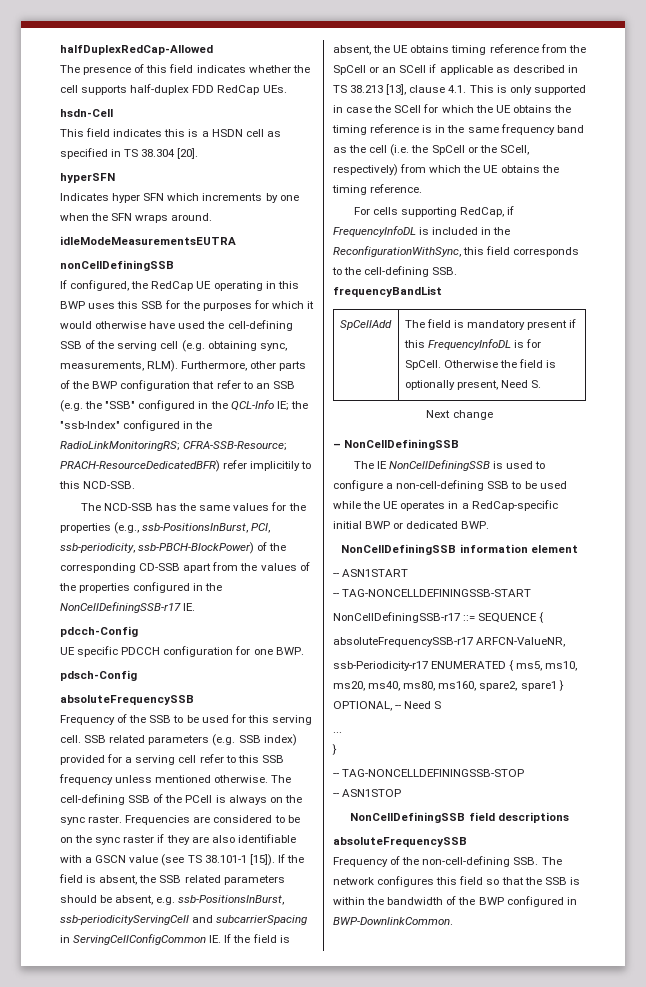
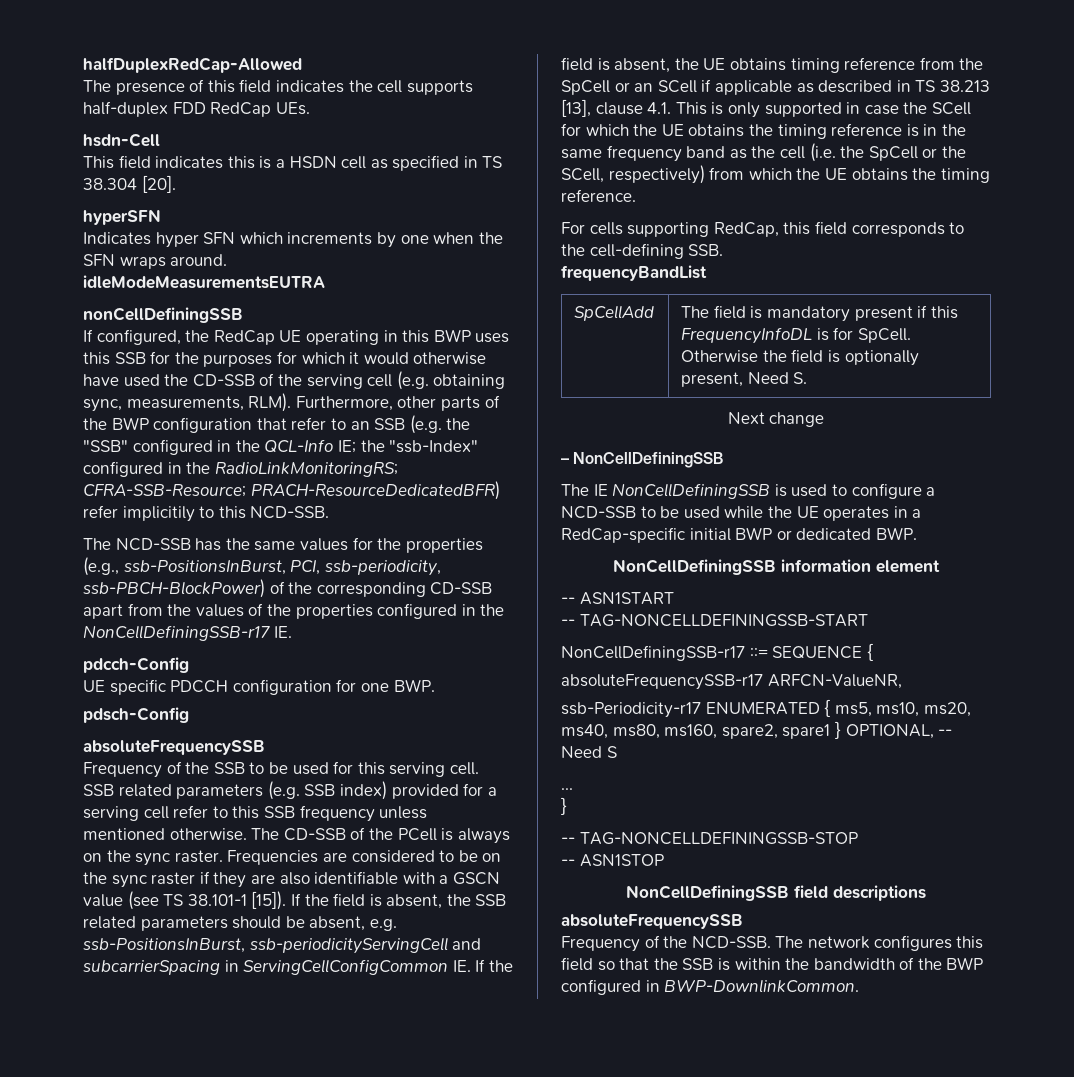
[248,65,291,73] whether -> (344, 86) none
[227,320,293,331] [60,341,82,349] cell-defining SSB -> [192,374,255,387] CD-SSB
[60,794,151,805] cell-defining SSB -> [283,828,346,841] CD-SSB
[507,206,515,215] [333,226,511,237] [333,246,461,257] if FrequencyInfoDL is included in the ReconfigurationWithSync, -> (779, 229) none
[396,480,510,491] non-cell-defining SSB -> [561,506,636,519] NCD-SSB
[422,856,539,867] non-cell-defining SSB. -> [691,936,771,949] NCD-SSB.

